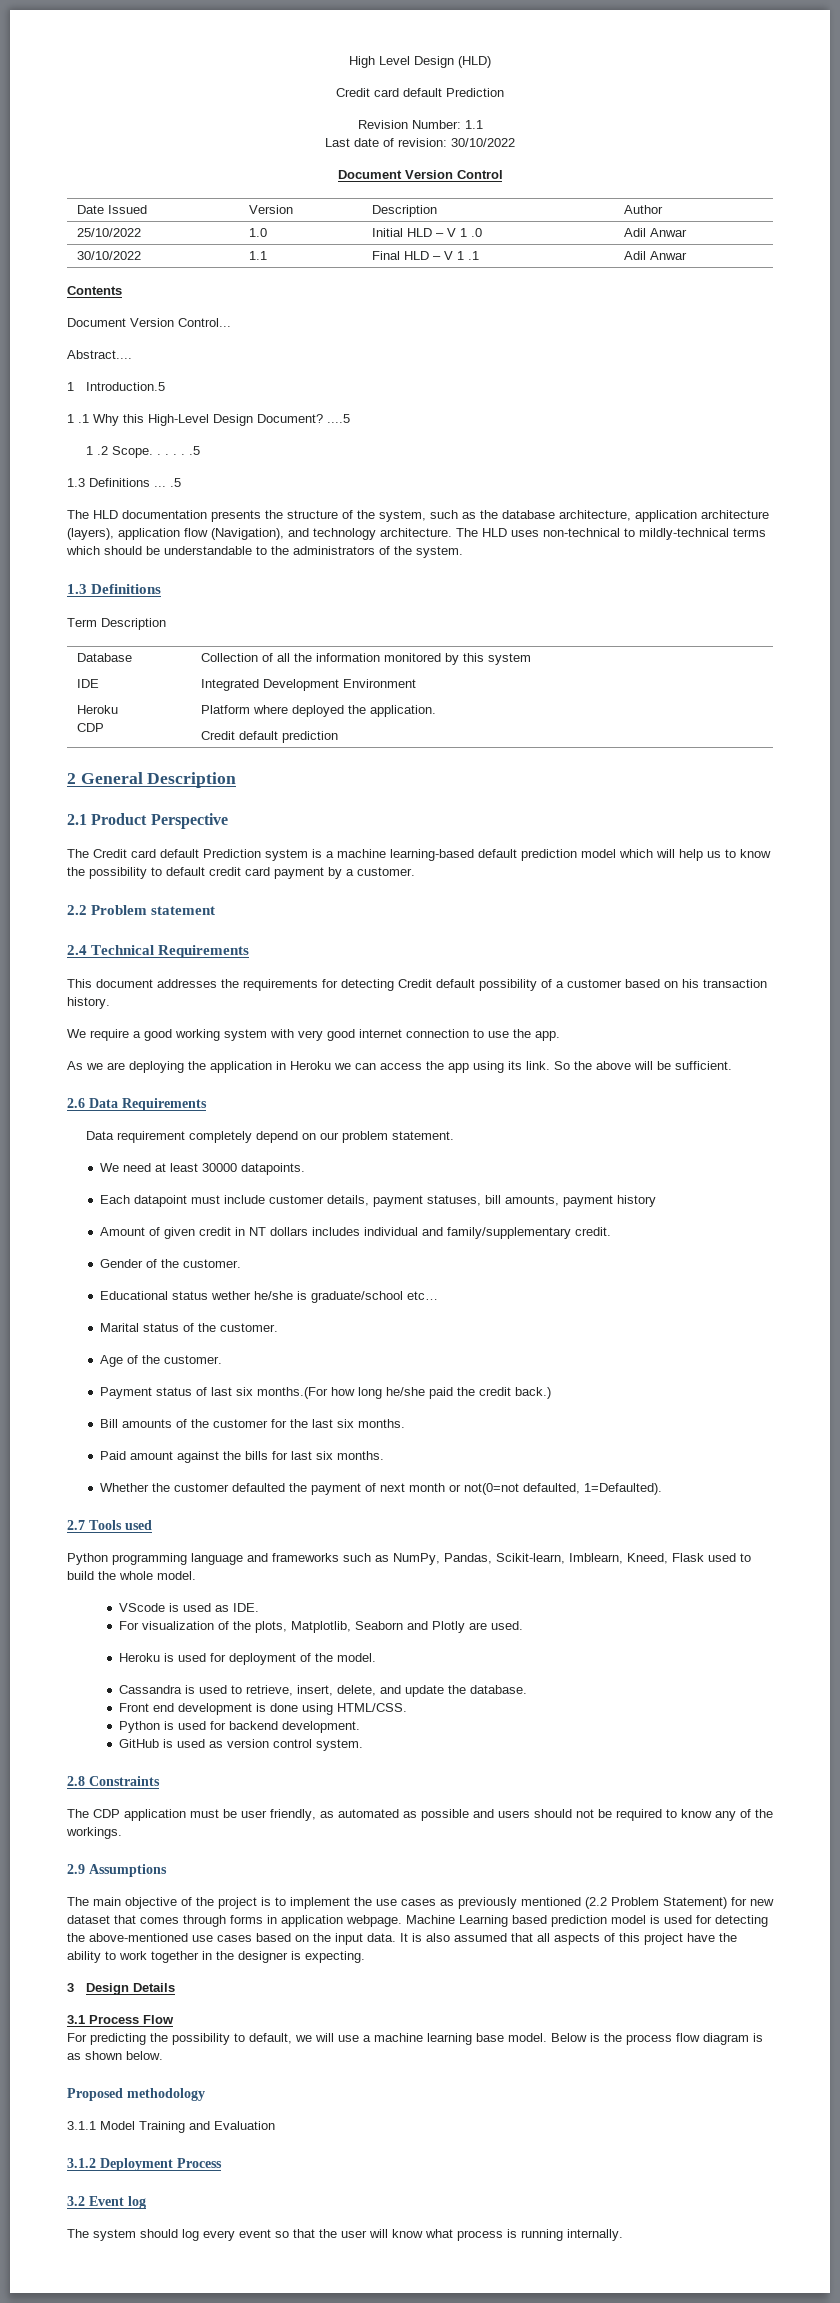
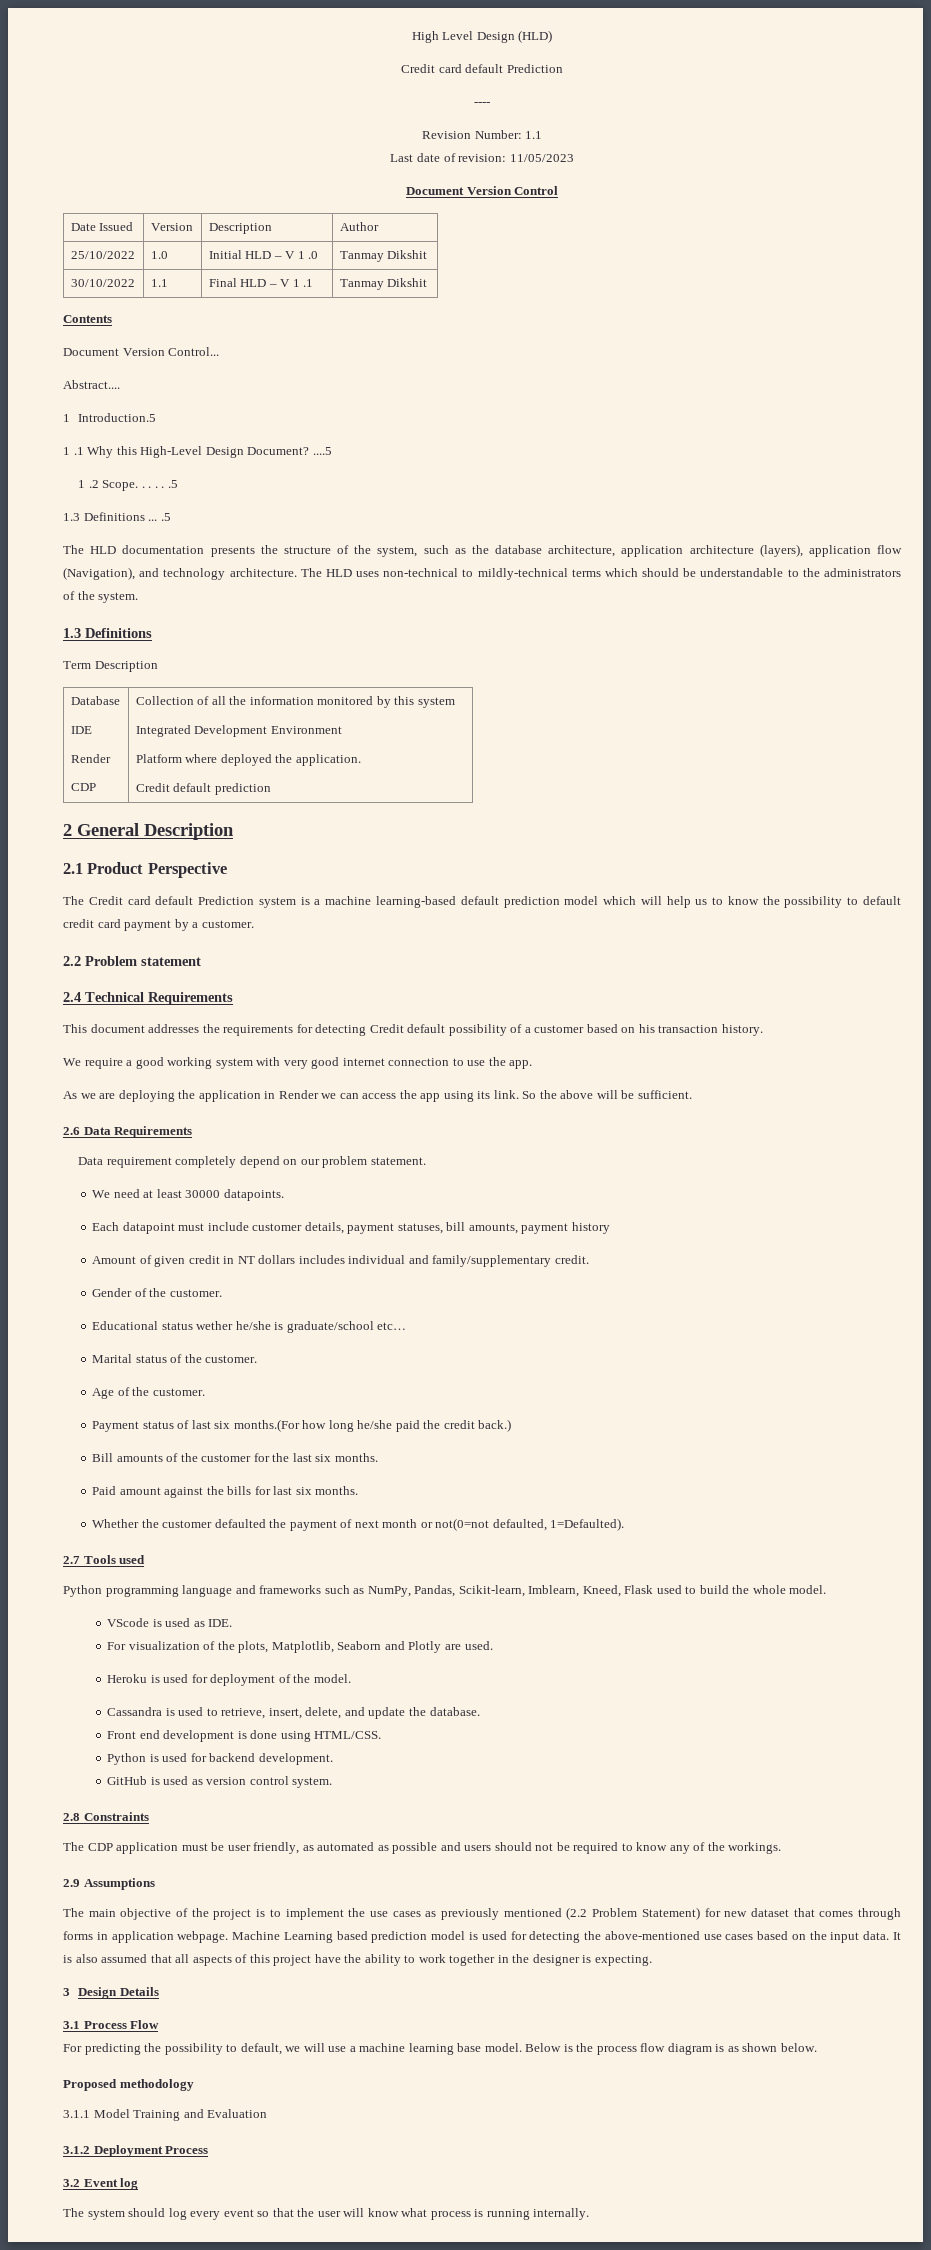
(504, 92) none -> [474,102,490,106] // ----
[451,138,515,147] 30/10/2022 -> [509,154,574,162] 11/05/2023
[623,228,687,237] Adil Anwar -> [339,250,428,262] Tanmay Dikshit
[623,251,687,260] Adil Anwar -> [339,278,428,290] Tanmay Dikshit
[76,705,118,714] Heroku -> [70,754,111,763] Render
[290,1061,331,1070] Heroku -> [278,1090,319,1099] Render

